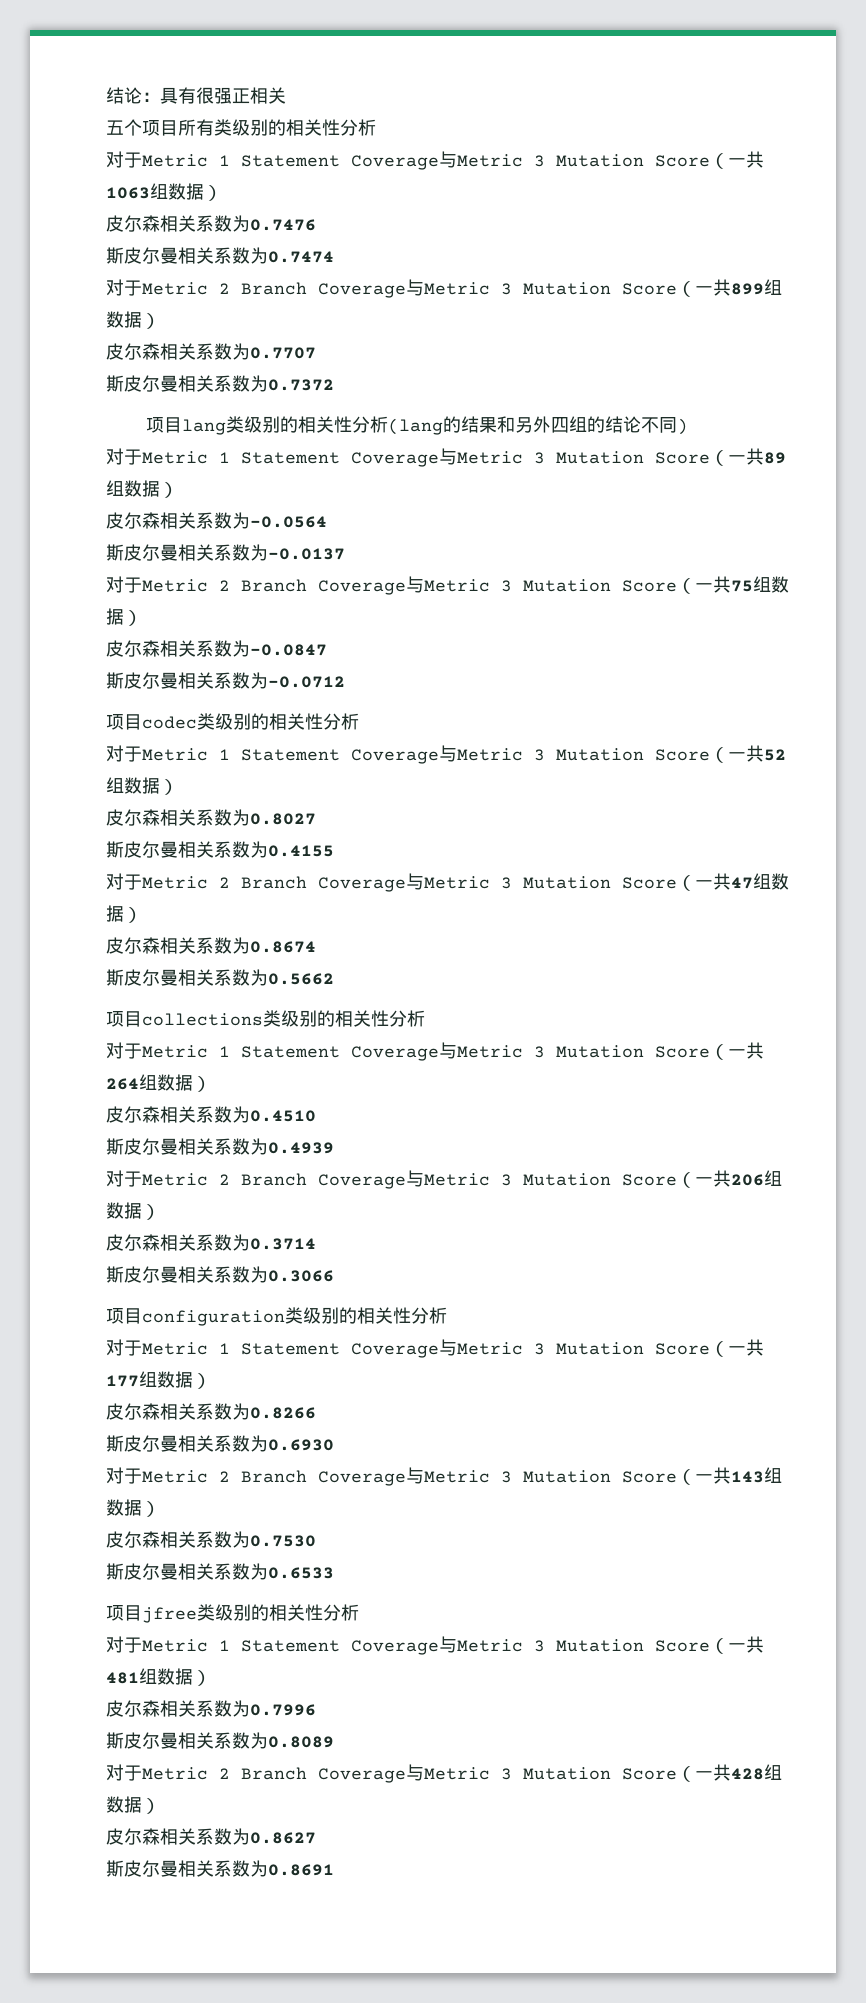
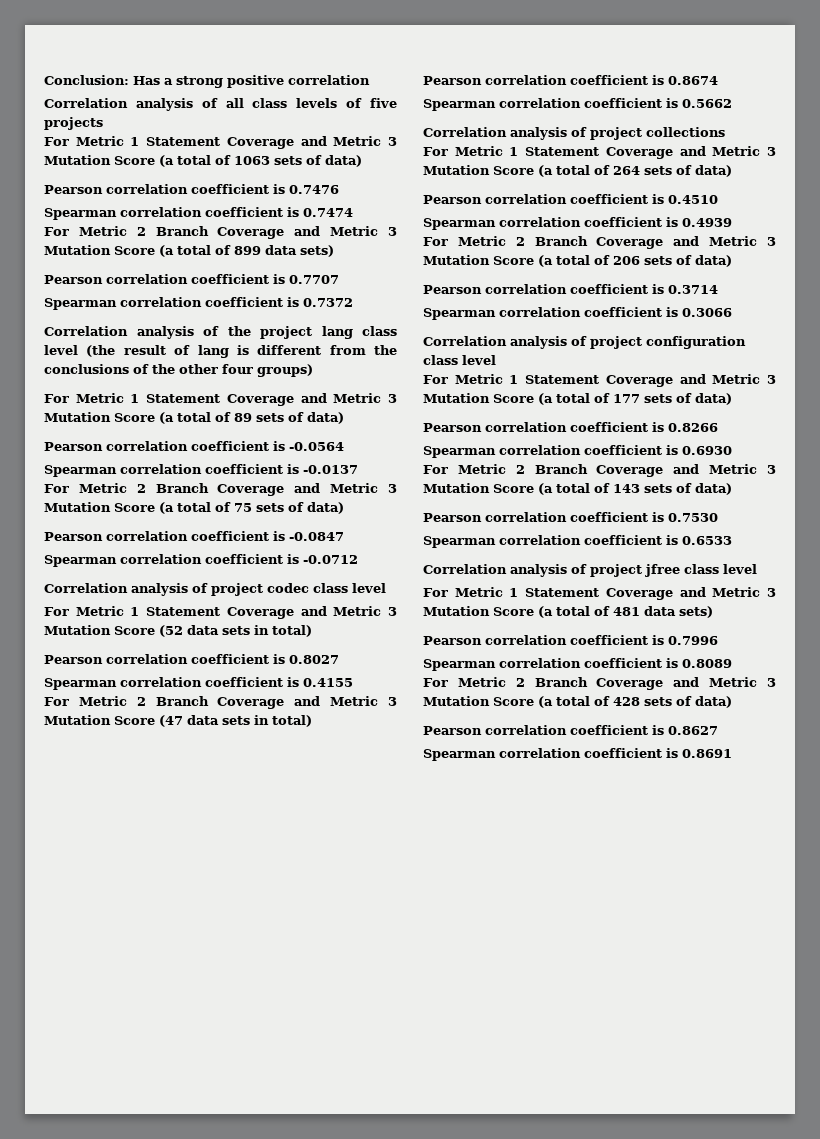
[106,87,286,104] [106,119,376,136] [106,151,764,170] [106,183,222,201] [106,215,316,232] [106,247,268,264] 结论：具有很强正相关 // 五个项目所有类级别的相关性分析 // 对于Metric 1 Statement Coverage与Metric 3 Mutation Score（一共1063组数据） // 皮尔森相关系数为0.7476 // 斯皮尔曼相关系数为 -> [44,75,370,88] [44,98,397,111] [44,117,103,130] [44,136,397,149] [44,155,362,167] [44,184,339,194] [44,207,299,220] Conclusion: Has a strong positive correlation // Correlation analysis of all class levels of five projects // For Metric 1 Statement Coverage and Metric 3 Mutation Score (a total of 1063 sets of data) // Pearson correlation coefficient is 0.7476 // Spearman correlation coefficient is
[106,279,782,298] [106,311,160,329] [106,343,316,360] [106,375,334,392] [145,416,688,435] [106,448,786,467] [106,480,178,498] [106,512,327,529] [106,544,268,561] 对于Metric 2 Branch Coverage与Metric 3 Mutation Score（一共899组数据） // 皮尔森相关系数为0.7707 // 斯皮尔曼相关系数为0.7372 // 项目lang类级别的相关性分析(lang的结果和另外四组的结论不同) // 对于Metric 1 Statement Coverage与Metric 3 Mutation Score（一共89组数据） // 皮尔森相关系数为-0.0564 // 斯皮尔曼相关系数为 -> [44,226,397,239] [44,245,334,257] [44,274,339,284] [44,297,353,310] [44,326,397,339] [44,345,397,358] [44,364,313,377] [44,393,397,406] [44,412,344,424] [44,441,344,451] [44,464,299,477] For Metric 2 Branch Coverage and Metric 3 Mutation Score (a total of 899 data sets) // Pearson correlation coefficient is 0.7707 // Spearman correlation coefficient is 0.7372 // Correlation analysis of the project lang class level (the result of lang is different from the conclusions of the other four groups) // For Metric 1 Statement Coverage and Metric 3 Mutation Score (a total of 89 sets of data) // Pearson correlation coefficient is -0.0564 // Spearman correlation coefficient is
[106,576,789,595] [106,608,142,626] [106,640,327,657] [106,672,345,689] [106,713,359,730] [106,745,786,764] [106,777,178,795] [106,809,316,826] [106,841,268,858] 对于Metric 2 Branch Coverage与Metric 3 Mutation Score（一共75组数据） // 皮尔森相关系数为-0.0847 // 斯皮尔曼相关系数为-0.0712 // 项目codec类级别的相关性分析 // 对于Metric 1 Statement Coverage与Metric 3 Mutation Score（一共52组数据） // 皮尔森相关系数为0.8027 // 斯皮尔曼相关系数为 -> [44,483,397,496] [44,502,344,514] [44,531,344,541] [44,554,358,567] [44,583,386,596] [44,606,397,619] [44,625,312,637] [44,654,339,664] [44,677,299,690] For Metric 2 Branch Coverage and Metric 3 Mutation Score (a total of 75 sets of data) // Pearson correlation coefficient is -0.0847 // Spearman correlation coefficient is -0.0712 // Correlation analysis of project codec class level // For Metric 1 Statement Coverage and Metric 3 Mutation Score (52 data sets in total) // Pearson correlation coefficient is 0.8027 // Spearman correlation coefficient is
[106,873,789,892] [106,905,142,923] [106,937,316,954] [106,969,334,986] [106,1010,425,1027] [106,1042,764,1061] [106,1074,211,1092] [106,1106,316,1123] [106,1138,268,1155] 对于Metric 2 Branch Coverage与Metric 3 Mutation Score（一共47组数据） // 皮尔森相关系数为0.8674 // 斯皮尔曼相关系数为0.5662 // 项目collections类级别的相关性分析 // 对于Metric 1 Statement Coverage与Metric 3 Mutation Score（一共264组数据） // 皮尔森相关系数为0.4510 // 斯皮尔曼相关系数为 -> [44,696,397,709] [44,715,312,727] [423,75,718,85] [423,98,732,111] [423,127,725,140] [423,146,776,159] [423,165,732,177] [423,194,718,204] [423,217,678,230] For Metric 2 Branch Coverage and Metric 3 Mutation Score (47 data sets in total) // Pearson correlation coefficient is 0.8674 // Spearman correlation coefficient is 0.5662 // Correlation analysis of project collections // For Metric 1 Statement Coverage and Metric 3 Mutation Score (a total of 264 sets of data) // Pearson correlation coefficient is 0.4510 // Spearman correlation coefficient is
[106,1170,782,1189] [106,1202,160,1220] [106,1234,316,1251] [106,1266,334,1283] [106,1307,447,1326] [106,1339,764,1358] [106,1371,211,1389] [106,1403,316,1420] [106,1435,268,1452] 对于Metric 2 Branch Coverage与Metric 3 Mutation Score（一共206组数据） // 皮尔森相关系数为0.3714 // 斯皮尔曼相关系数为0.3066 // 项目configuration类级别的相关性分析 // 对于Metric 1 Statement Coverage与Metric 3 Mutation Score（一共177组数据） // 皮尔森相关系数为0.8266 // 斯皮尔曼相关系数为 -> [423,236,776,249] [423,255,732,267] [423,284,718,294] [423,307,732,320] [423,336,746,349] [423,355,496,365] [423,374,776,387] [423,393,732,405] [423,422,718,432] [423,445,678,458] For Metric 2 Branch Coverage and Metric 3 Mutation Score (a total of 206 sets of data) // Pearson correlation coefficient is 0.3714 // Spearman correlation coefficient is 0.3066 // Correlation analysis of project configuration class level // For Metric 1 Statement Coverage and Metric 3 Mutation Score (a total of 177 sets of data) // Pearson correlation coefficient is 0.8266 // Spearman correlation coefficient is
[106,1467,782,1486] [106,1499,160,1517] [106,1531,316,1548] [106,1563,334,1580] [106,1604,359,1623] [106,1636,764,1655] [106,1668,211,1686] [106,1700,316,1717] [106,1732,268,1749] 对于Metric 2 Branch Coverage与Metric 3 Mutation Score（一共143组数据） // 皮尔森相关系数为0.7530 // 斯皮尔曼相关系数为0.6533 // 项目jfree类级别的相关性分析 // 对于Metric 1 Statement Coverage与Metric 3 Mutation Score（一共481组数据） // 皮尔森相关系数为0.7996 // 斯皮尔曼相关系数为 -> [423,464,776,477] [423,483,732,495] [423,512,718,522] [423,535,732,548] [423,564,757,577] [423,587,776,600] [423,606,713,618] [423,635,718,645] [423,658,678,671] For Metric 2 Branch Coverage and Metric 3 Mutation Score (a total of 143 sets of data) // Pearson correlation coefficient is 0.7530 // Spearman correlation coefficient is 0.6533 // Correlation analysis of project jfree class level // For Metric 1 Statement Coverage and Metric 3 Mutation Score (a total of 481 data sets) // Pearson correlation coefficient is 0.7996 // Spearman correlation coefficient is
[106,1764,782,1783] [106,1796,160,1814] [106,1828,316,1845] [106,1860,268,1877] 对于Metric 2 Branch Coverage与Metric 3 Mutation Score（一共428组数据） // 皮尔森相关系数为0.8627 // 斯皮尔曼相关系数为 -> [423,677,776,690] [423,696,732,708] [423,725,718,735] [423,748,678,761] For Metric 2 Branch Coverage and Metric 3 Mutation Score (a total of 428 sets of data) // Pearson correlation coefficient is 0.8627 // Spearman correlation coefficient is

